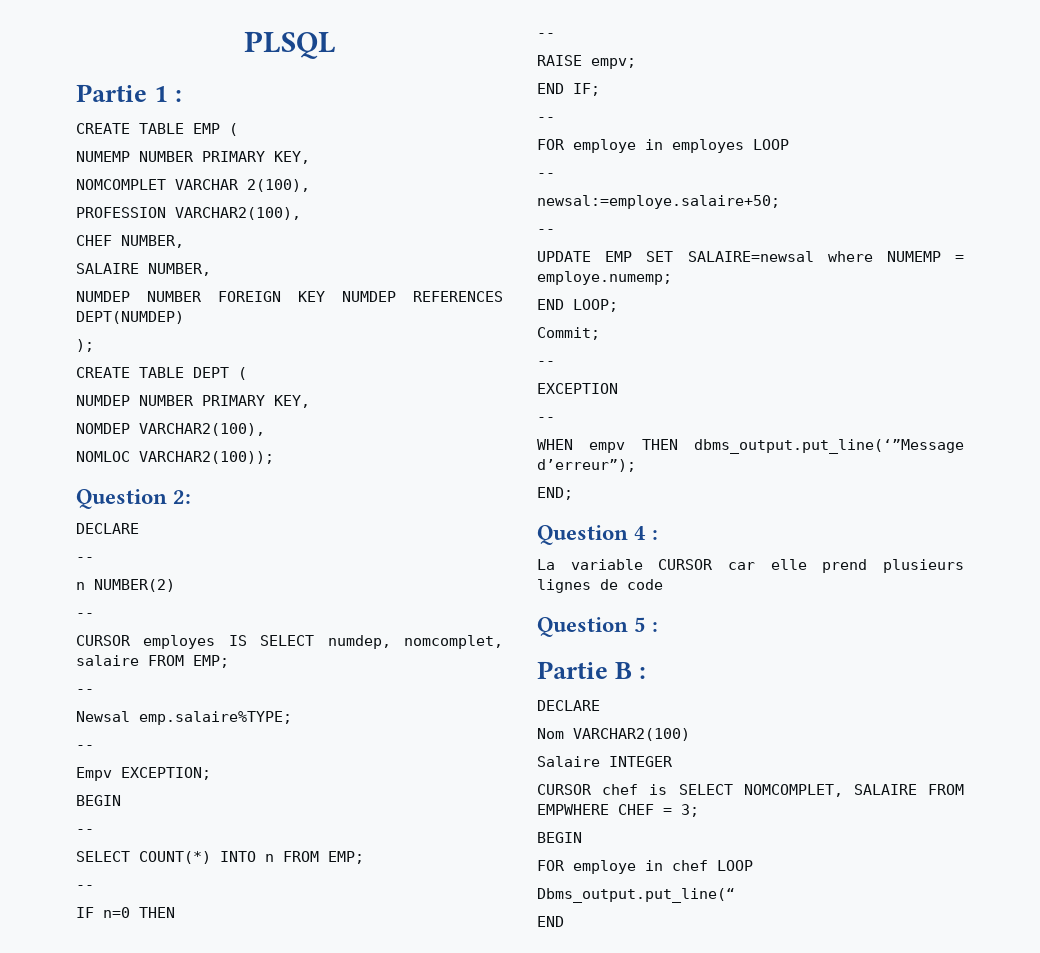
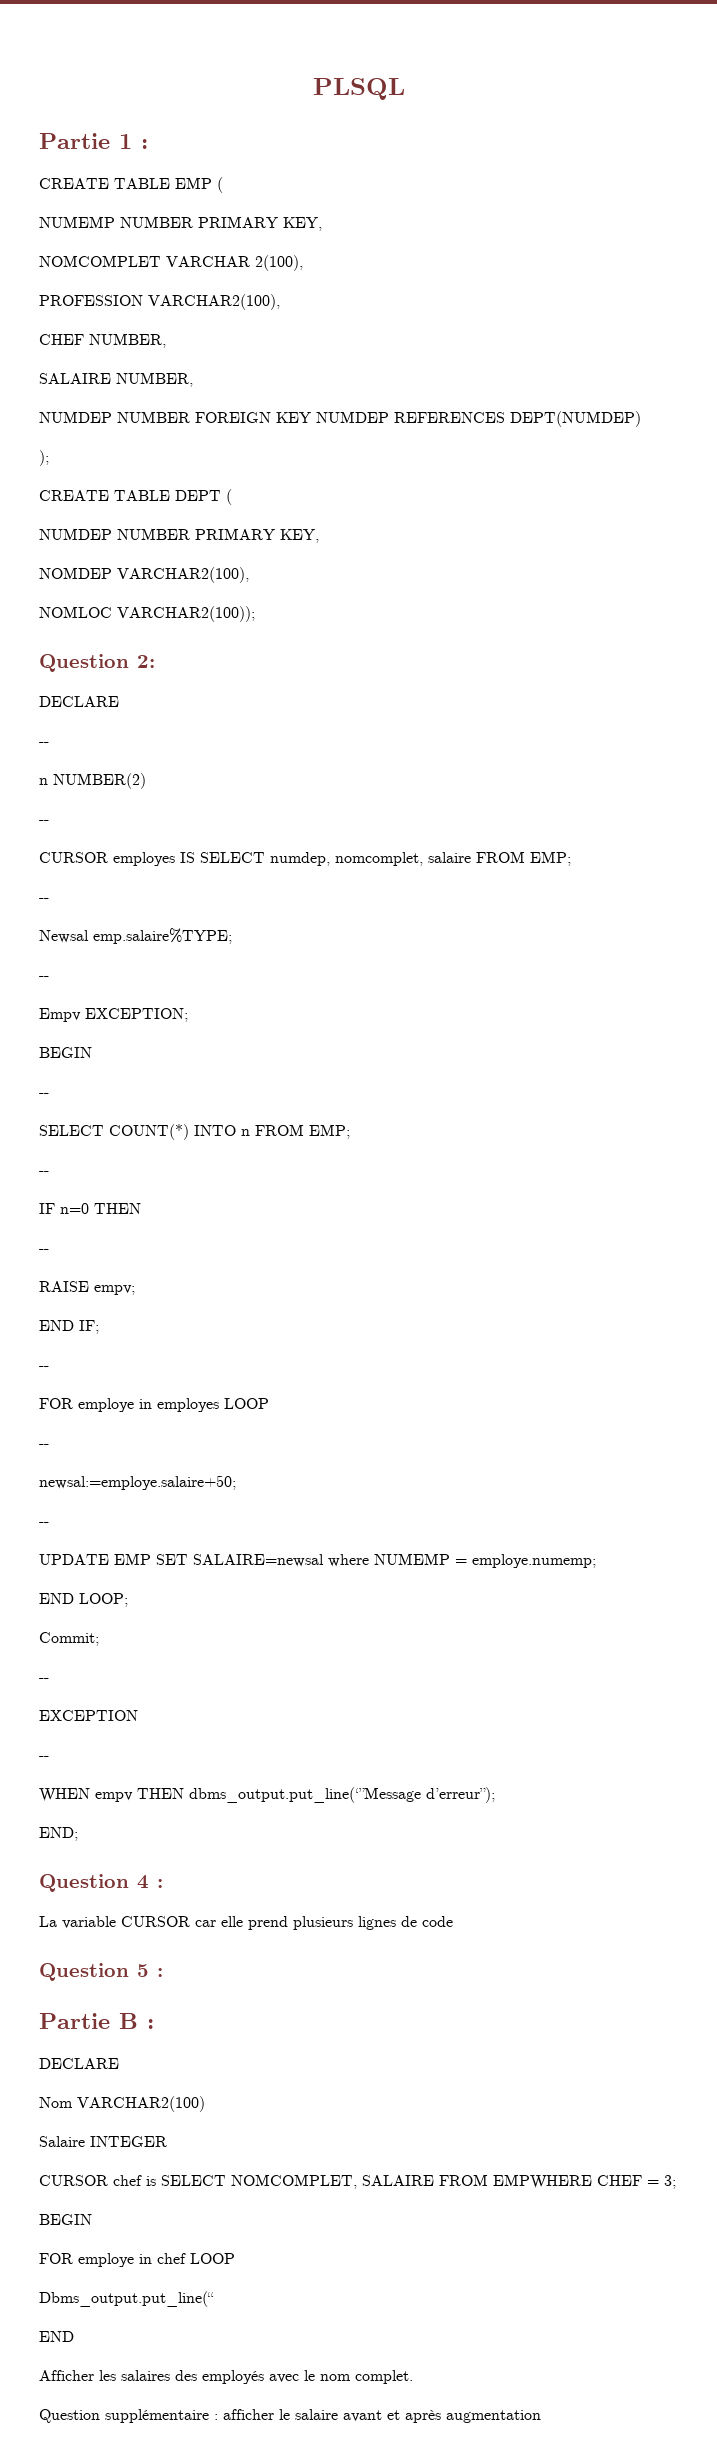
(564, 921) none -> [39,2370,413,2384] [39,2409,541,2423] // Afficher les salaires des employés avec le nom complet. // Question supplémentaire : afficher le salaire avant et après augmentation

